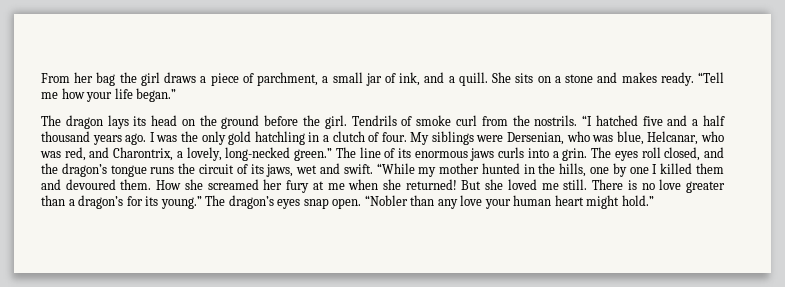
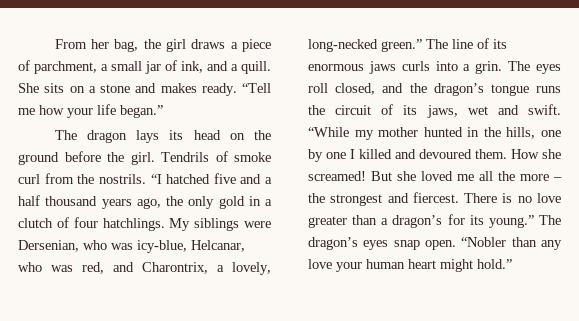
[96,72,116,86] bag -> [114,39,139,52] bag,
[125,132,178,145] ago. I was -> [136,198,161,209] ago,
[254,131,305,145] hatchling -> (245, 202) none
[381,132,407,142] four. -> [73,217,165,231] four hatchlings.
[616,131,644,145] blue, -> [137,240,187,253] icy-blue,
[695,163,724,174] them -> (392, 154) none
[207,179,588,193] screamed her fury at me when she returned! But she loved me still. -> [308,171,562,181] [308,192,459,206] screamed! But she loved me all the more – the strongest and fiercest.

